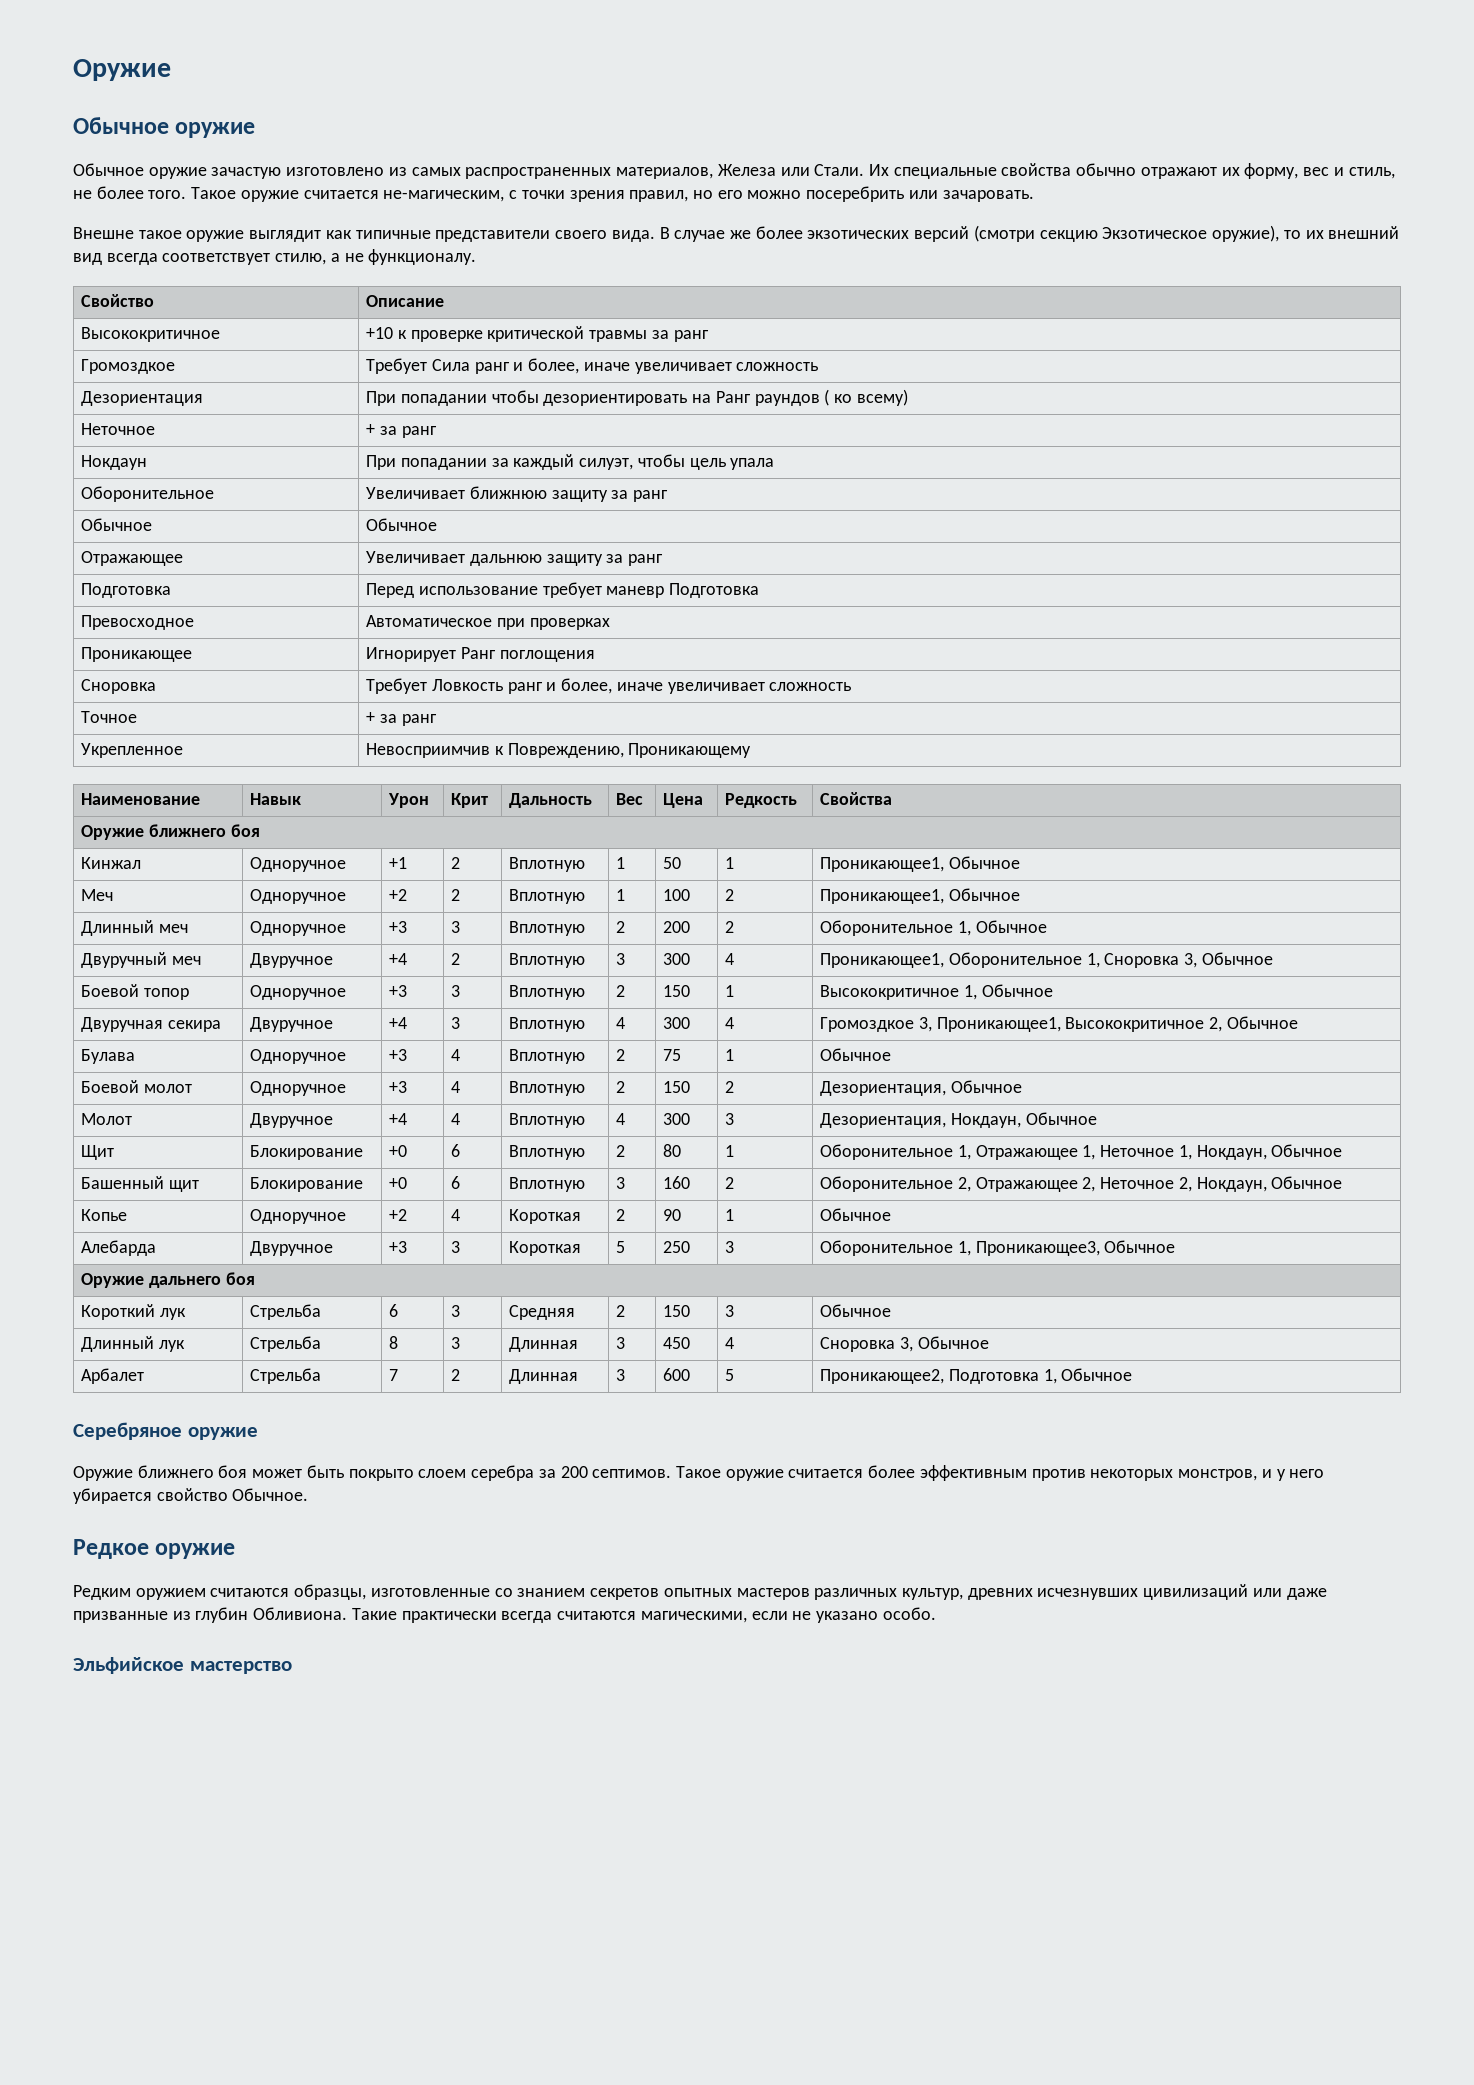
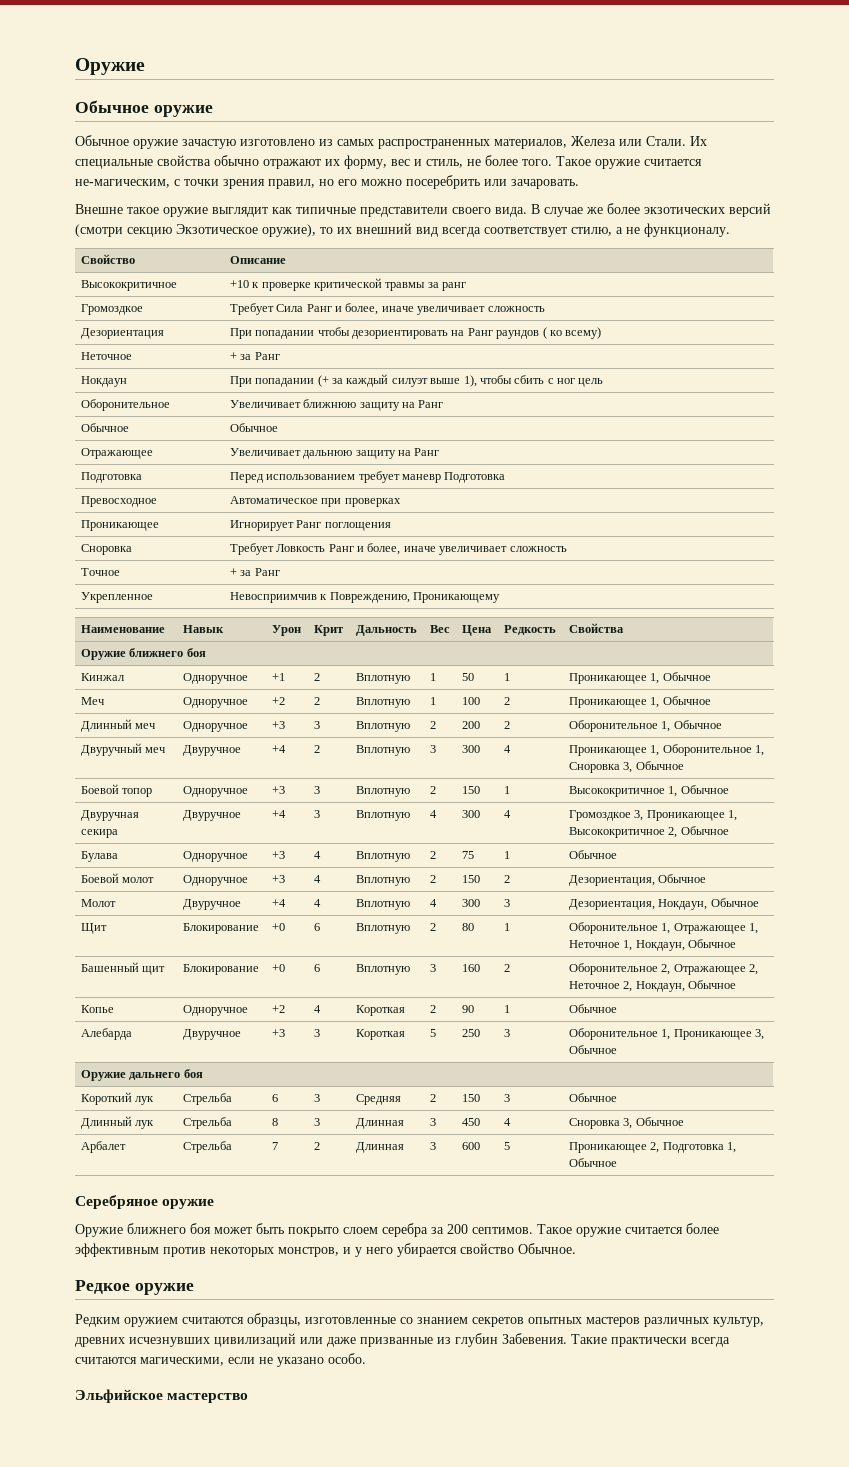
[474,362,510,374] ранг -> [306,304,332,312] Ранг
[401,426,437,438] ранг -> [254,352,280,360] Ранг
(487, 464) none -> [317,375,329,387] (+
[579,454,685,470] силуэт, чтобы -> [391,375,576,387] силуэт выше 1), чтобы сбить с ног
[730,458,775,470] упала -> (604, 382) none
[611,490,669,502] за ранг -> [402,400,444,408] на Ранг
[606,554,664,566] за ранг -> [398,448,440,456] на Ранг
[418,586,538,595] использование -> [266,474,356,480] использованием
[507,682,543,694] ранг -> [328,544,354,552] Ранг
[401,714,437,726] ранг -> [254,568,280,576] Ранг
[820,857,945,872] Проникающее1, -> [568,673,660,684] Проникающее 1,
[820,889,945,904] Проникающее1, -> [568,697,660,708] Проникающее 1,
[820,953,945,968] Проникающее1, -> [568,745,660,756] Проникающее 1,
[936,1017,1061,1032] Проникающее1, -> [646,810,738,821] Проникающее 1,
[975,1241,1100,1256] Проникающее3, -> [673,1029,765,1040] Проникающее 3,
[820,1369,945,1384] Проникающее2, -> [568,1142,660,1153] Проникающее 2,
[253,1607,348,1620] Обливиона. -> [502,1333,567,1344] Забевения.

